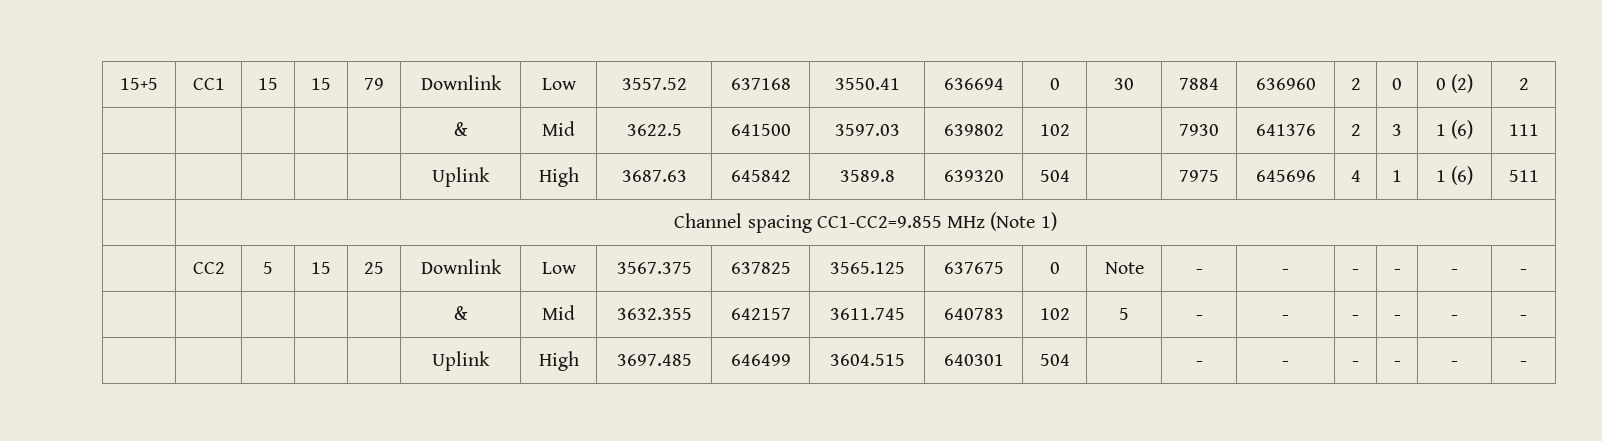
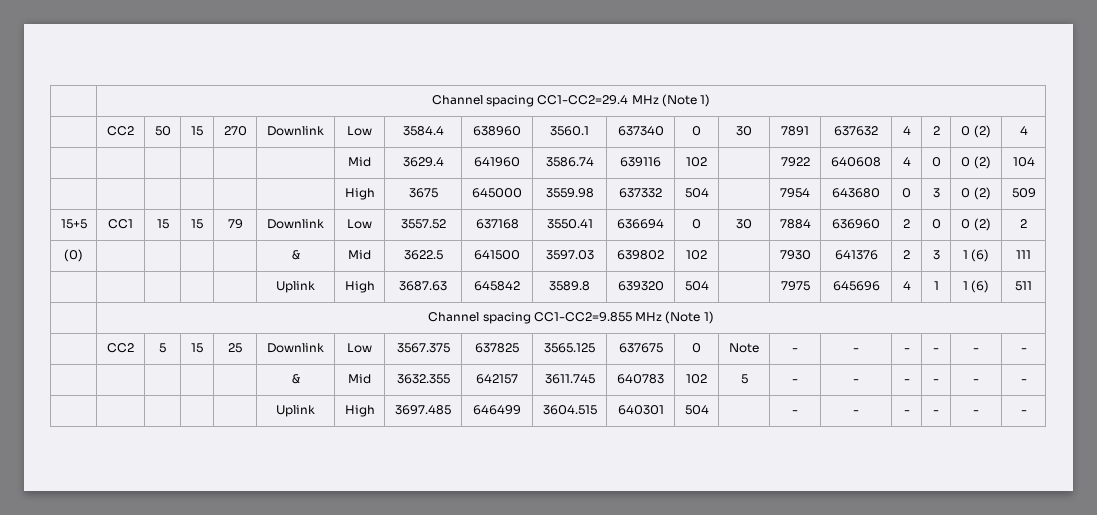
(120, 84) none -> [431,94,711,107] [107,126,134,136] [154,126,171,136] [191,126,203,136] [223,126,247,136] [267,126,324,136] [347,126,372,136] [402,126,444,136] [473,126,521,136] [550,126,589,136] [617,126,664,136] [692,126,701,136] [736,126,752,136] [781,126,809,136] [834,126,878,136] [902,126,911,135] [932,126,940,135] [961,125,991,138] [1019,126,1028,135] [348,157,371,167] [402,157,444,167] [474,157,520,167] [545,157,594,167] [620,157,661,167] [686,157,707,167] [780,157,810,167] [831,157,881,167] [902,157,911,166] [931,157,941,167] [961,156,991,169] [1012,157,1035,167] [344,188,375,200] [408,188,438,198] [472,188,522,198] [545,188,594,198] [619,188,662,198] [684,188,709,198] [780,188,810,198] [832,188,880,198] [902,188,911,198] [932,188,940,198] [961,187,991,200] [1011,188,1036,198] | Channel spacing CC1-CC2=29.4 MHz (Note 1) // | CC2 | 50 | 15 | 270 | Downlink | Low | 3584.4 | 638960 | 3560.1 | 637340 | 0 | 30 | 7891 | 637632 | 4 | 2 | 0 (2) | 4 // | | | | | | Mid | 3629.4 | 641960 | 3586.74 | 639116 | 102 | | 7922 | 640608 | 4 | 0 | 0 (2) | 104 // | | | | | | High | 3675 | 645000 | 3559.98 | 637332 | 504 | | 7954 | 643680 | 0 | 3 | 0 (2) | 509 //
(1529, 84) none -> [64,249,83,262] (0)

